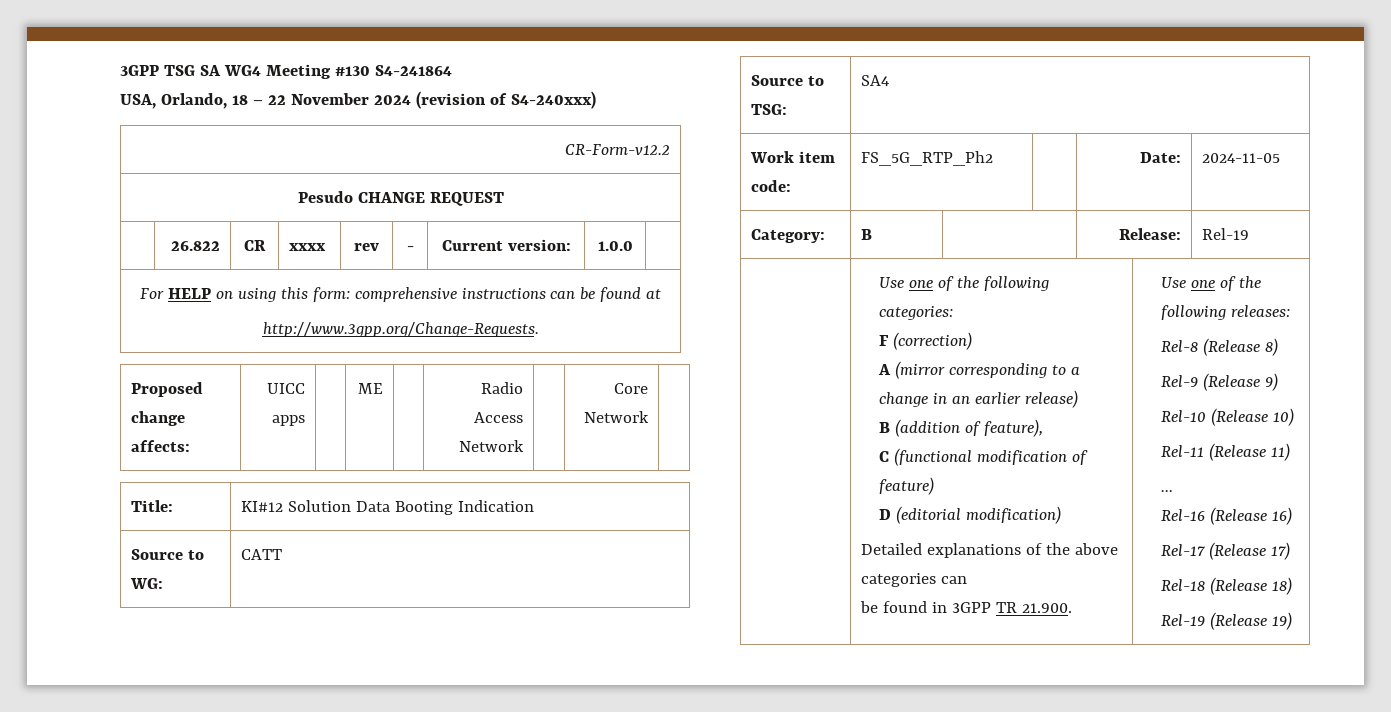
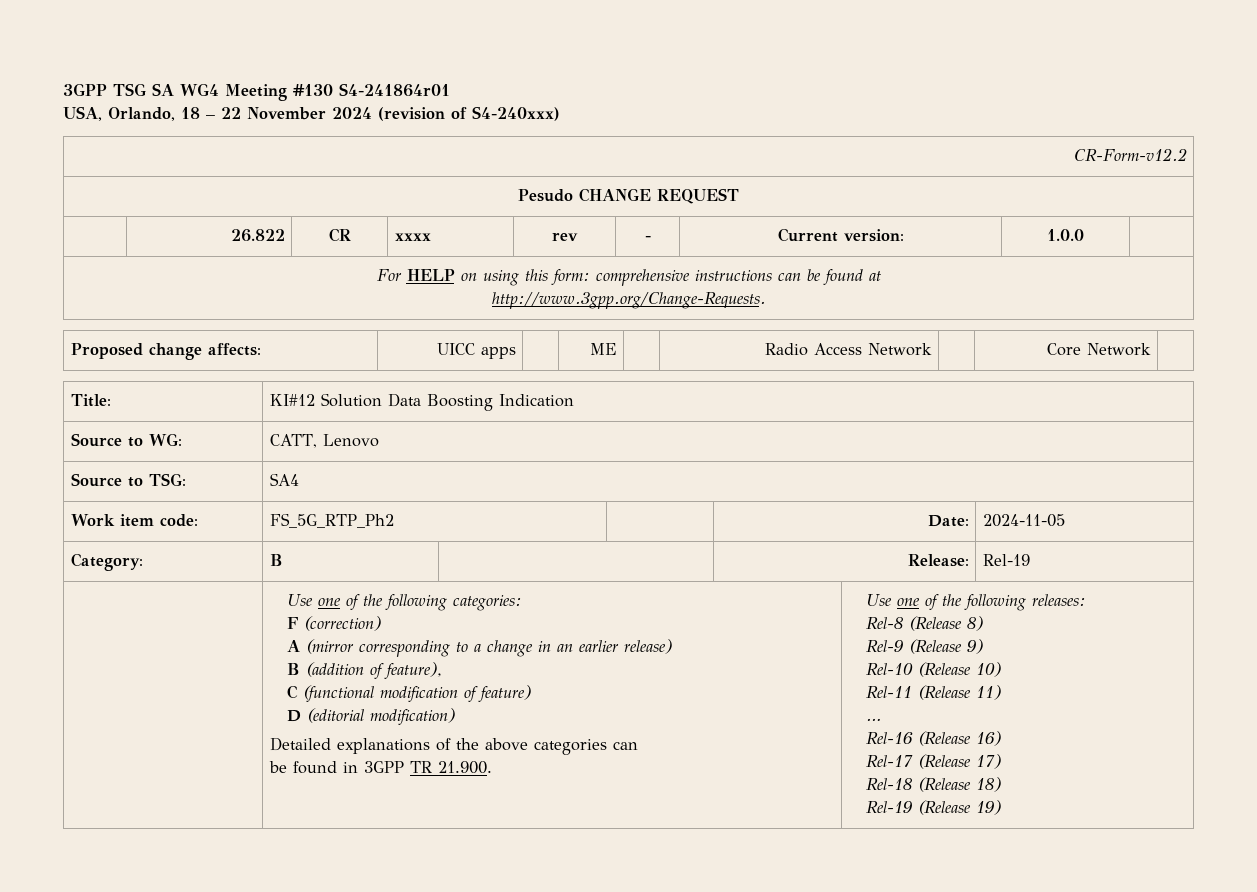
[374,65,452,76] S4-241864 -> [339,83,450,97] S4-241864r01
[394,501,453,515] Booting -> [426,394,493,411] Boosting
[240,549,282,560] CATT -> [269,434,380,448] CATT, Lenovo

